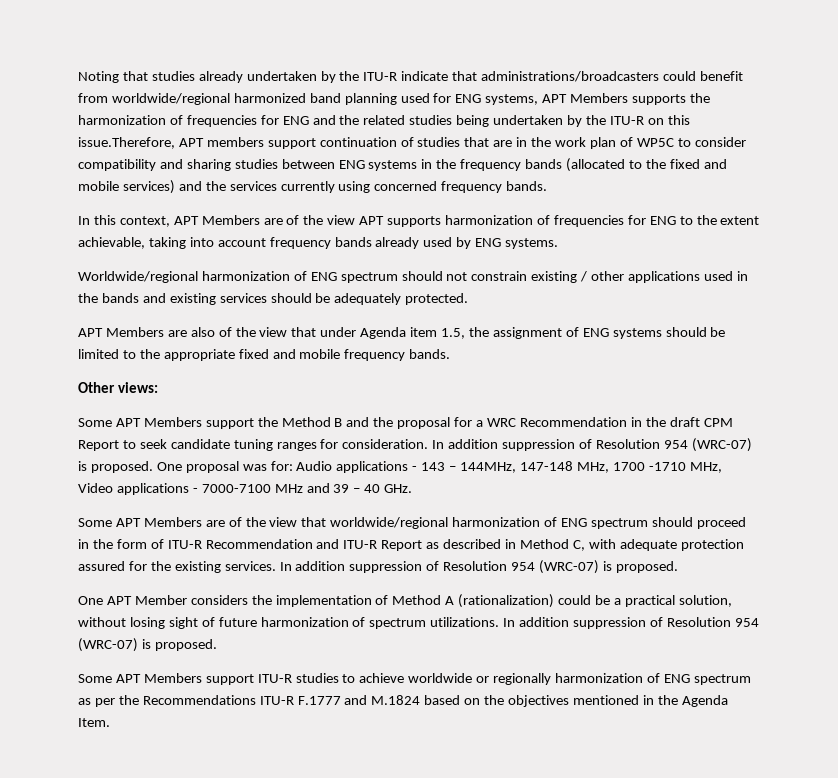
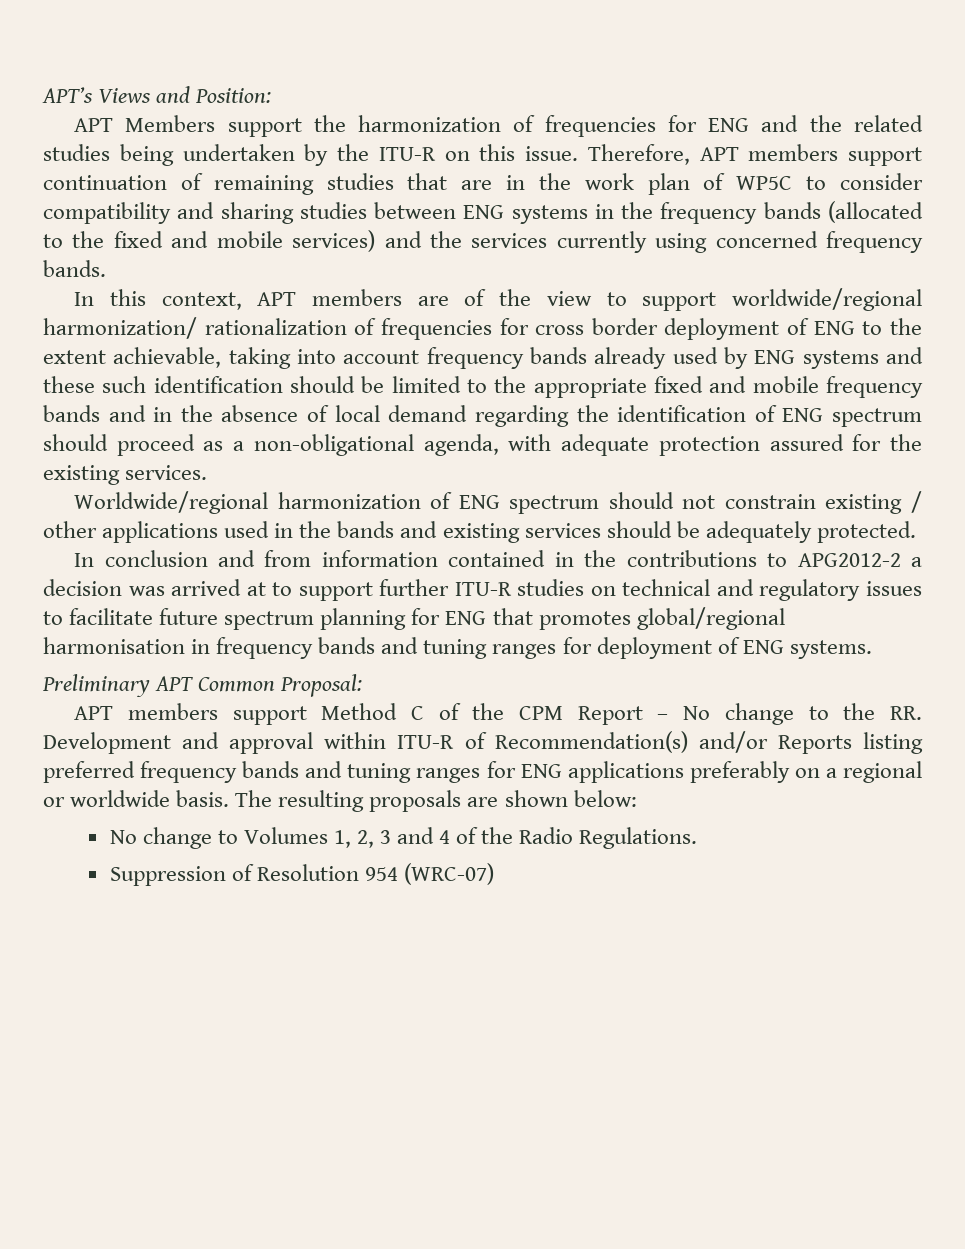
[78,71,743,83] [78,93,687,105] Noting that studies already undertaken by the ITU-R indicate that administrations/broadcasters could benefit from worldwide/regional harmonized band planning used for ENG systems, APT Members supports -> [42,86,272,103] [74,115,302,137] APT’s Views and Position: // APT Members support
[78,137,175,149] issue.Therefore, -> [525,144,690,165] issue. Therefore,
(414, 142) none -> [213,175,314,195] remaining
[201,215,646,227] Members are of the view APT supports harmonization of frequencies for -> [311,288,922,311] [43,317,810,340] members are of the view to support worldwide/regional harmonization/ rationalization of frequencies for cross border deployment of
[505,238,559,249] systems. -> [802,347,924,369] [43,376,923,398] [43,405,923,427] [43,434,923,456] [43,465,208,485] systems and these such identification should be limited to the appropriate fixed and mobile frequency bands and in the absence of local demand regarding the identification of ENG spectrum should proceed as a non-obligational agenda, with adequate protection assured for the existing services.
[78,327,726,339] [78,349,451,361] [78,382,158,393] [78,417,733,429] [78,438,752,452] [78,461,722,473] [78,483,413,495] [78,517,746,529] [78,539,744,551] [78,560,678,574] [78,594,732,608] [78,617,759,629] [78,638,217,652] [78,673,751,685] [78,695,728,707] [78,718,110,727] APT Members are also of the view that under Agenda item 1.5, the assignment of ENG systems should be limited to the appropriate fixed and mobile frequency bands. // Other views: // Some APT Members support the Method B and the proposal for a WRC Recommendation in the draft CPM Report to seek candidate tuning ranges for consideration. In addition suppression of Resolution 954 (WRC-07) is proposed. One proposal was for: Audio applications - 143 – 144MHz, 147-148 MHz, 1700 -1710 MHz, Video applications - 7000-7100 MHz and 39 – 40 GHz. // Some APT Members are of the view that worldwide/regional harmonization of ENG spectrum should proceed in the form of ITU-R Recommendation and ITU-R Report as described in Method C, with adequate protection assured for the existing services. In addition suppression of Resolution 954 (WRC-07) is proposed. // One APT Member considers the implementation of Method A (rationalization) could be a practical solution, without losing sight of future harmonization of spectrum utilizations. In addition suppression of Resolution 954 (WRC-07) is proposed. // Some APT Members support ITU-R studies to achieve worldwide or regionally harmonization of ENG spectrum as per the Recommendations ITU-R F.1777 and M.1824 based on the objectives mentioned in the Agenda Item. -> [74,550,922,567] [43,579,923,601] [43,607,785,630] [43,637,872,659] [42,674,363,697] [74,703,923,725] [43,731,923,754] [43,761,923,783] [43,790,637,812] [109,827,698,849] [109,863,494,886] In conclusion and from information contained in the contributions to APG2012-2 a decision was arrived at to support further ITU-R studies on technical and regulatory issues to facilitate future spectrum planning for ENG that promotes global/regional harmonisation in frequency bands and tuning ranges for deployment of ENG systems. // Preliminary APT Common Proposal: // APT members support Method C of the CPM Report – No change to the RR. Development and approval within ITU-R of Recommendation(s) and/or Reports listing preferred frequency bands and tuning ranges for ENG applications preferably on a regional or worldwide basis. The resulting proposals are shown below: // No change to Volumes 1, 2, 3 and 4 of the Radio Regulations. // Suppression of Resolution 954 (WRC-07)

